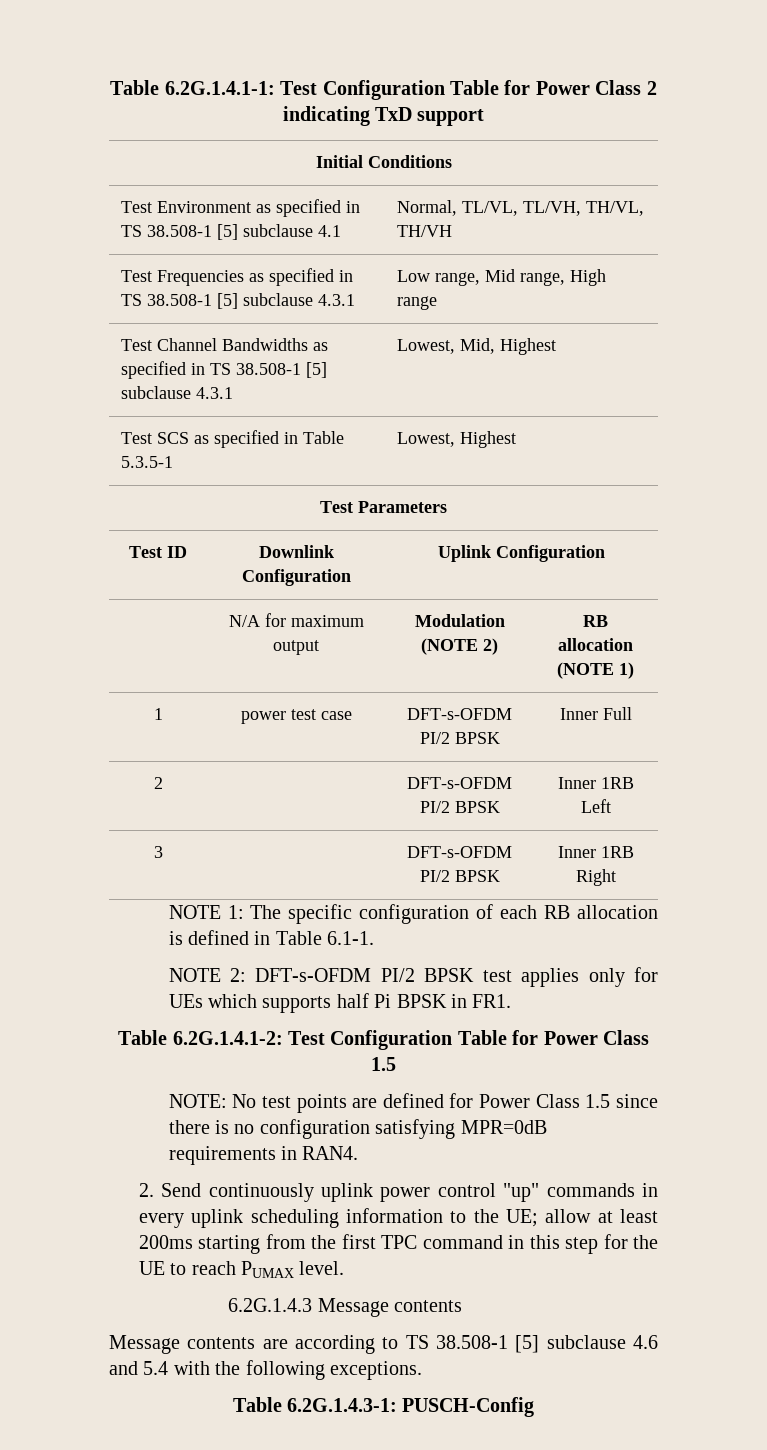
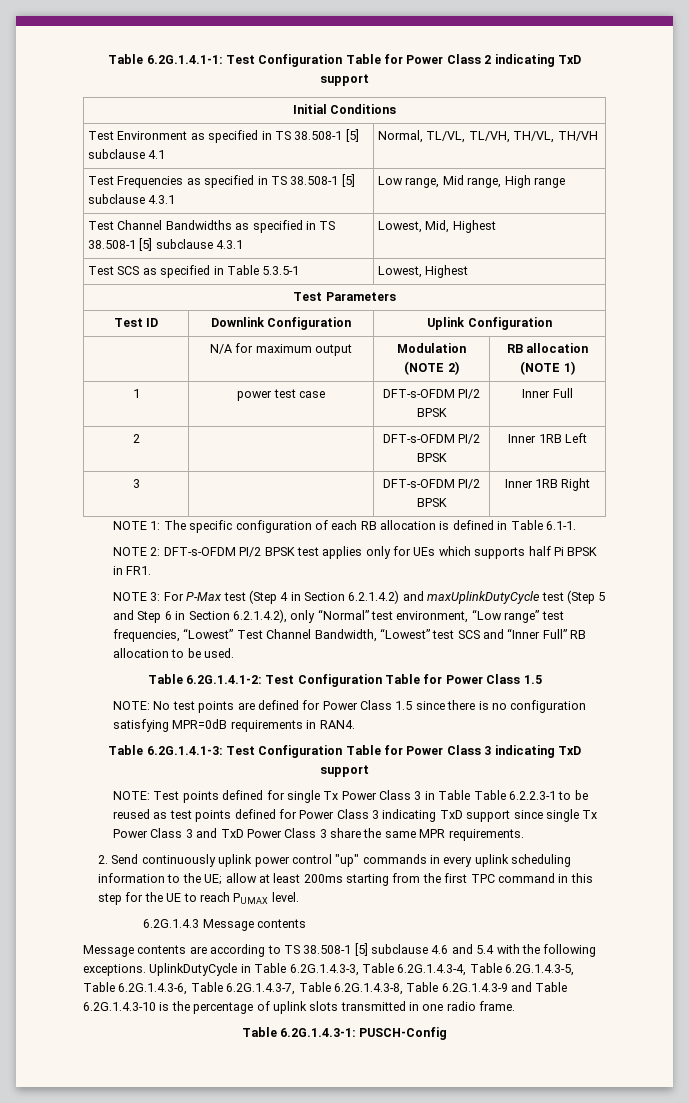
(512, 1001) none -> [113,590,606,604] [113,609,564,623] [113,628,587,642] [113,648,235,658] // NOTE 3: For P-Max test (Step 4 in Section 6.2.1.4.2) and maxUplinkDutyCycle test (Step 5 and Step 6 in Section 6.2.1.4.2), only “Normal” test environment, “Low range” test frequencies, “Lowest” Test Channel Bandwidth, “Lowest” test SCS and “Inner Full” RB allocation to be used.
(359, 1153) none -> [108,745,581,758] [320,765,369,777] [113,790,588,803] [113,809,598,822] [113,828,524,841] // Table 6.2G.1.4.1-3: Test Configuration Table for Power Class 3 indicating TxD support // NOTE: Test points defined for single Tx Power Class 3 in Table Table 6.2.2.3-1 to be reused as test points defined for Power Class 3 indicating TxD support since single Tx Power Class 3 and TxD Power Class 3 share the same MPR requirements.
(422, 1370) none -> [149,963,574,976] [83,982,568,995] [83,1001,516,1014] UplinkDutyCycle in Table 6.2G.1.4.3-3, Table 6.2G.1.4.3-4, Table 6.2G.1.4.3-5, Table 6.2G.1.4.3-6, Table 6.2G.1.4.3-7, Table 6.2G.1.4.3-8, Table 6.2G.1.4.3-9 and Table 6.2G.1.4.3-10 is the percentage of uplink slots transmitted in one radio frame.

